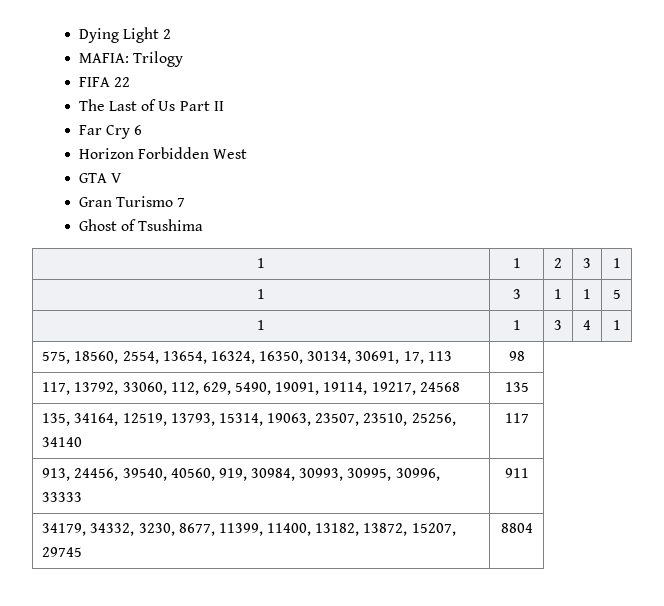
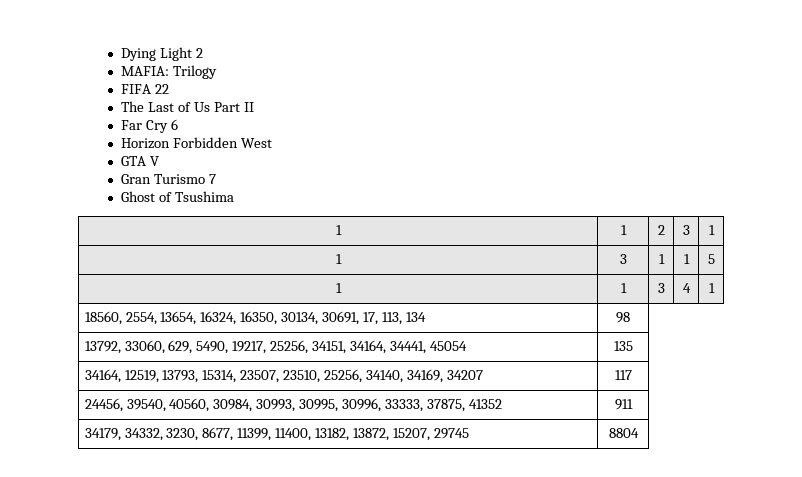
[42,351,71,364] 575, -> (715, 288) none
[427,351,452,361] 113 -> [381,312,426,325] 113, 134
[42,382,71,395] 117, -> (630, 317) none
[170,382,199,395] 112, -> (165, 347) none
[275,382,460,395] 19091, 19114, 19217, 24568 -> [232,340,467,354] 19217, 25256, 34151, 34164, 34441, 45054
[42,413,71,426] 135, -> (633, 346) none
[267,413,312,426] 19063, -> (237, 376) none
[42,437,83,447] 34140 -> [365,369,483,383] 34140, 34169, 34207
[42,468,71,481] 913, -> (632, 375) none
[218,468,247,481] 919, -> (210, 405) none
[42,492,83,502] 33333 -> [384,399,502,412] 33333, 37875, 41352

